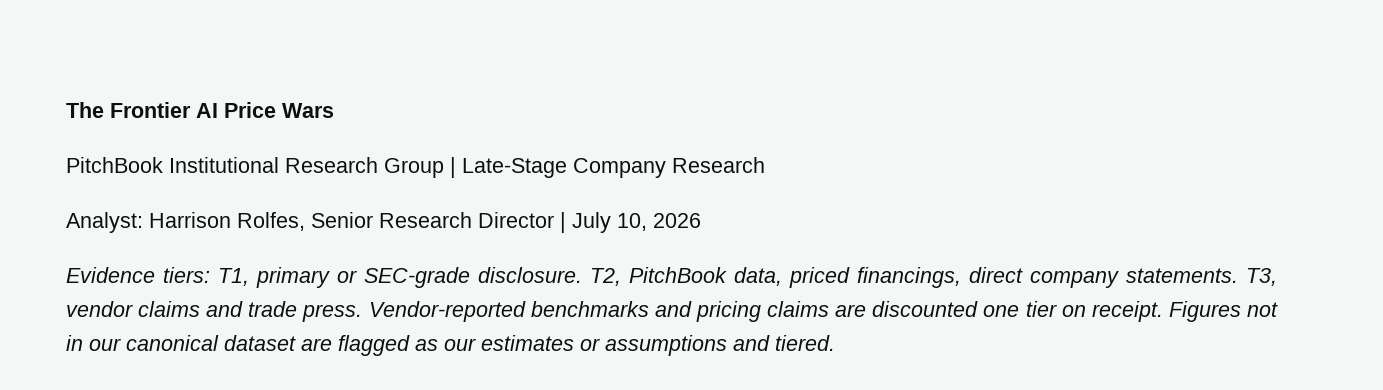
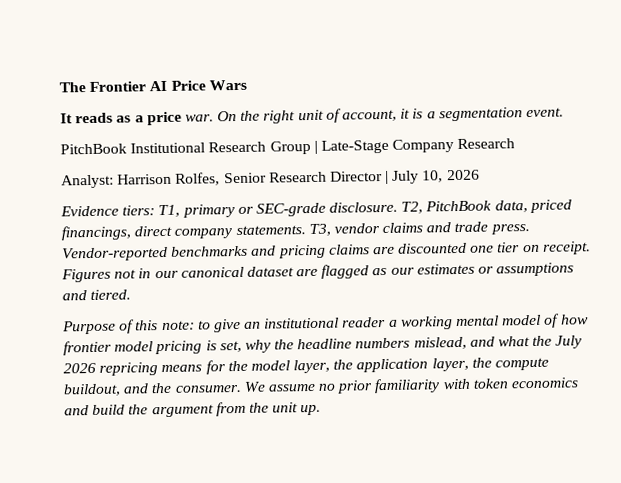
(334, 110) none -> [60,107,564,126] // It reads as a price war. On the right unit of account, it is a segmentation event.
(835, 343) none -> [62,313,589,335] [63,335,583,356] [63,357,550,376] [63,377,580,397] [64,401,322,418] // Purpose of this note: to give an institutional reader a working mental model of how frontier model pricing is set, why the headline numbers mislead, and what the July 2026 repricing means for the model layer, the application layer, the compute buildout, and the consumer. We assume no prior familiarity with token economics and build the argument from the unit up.

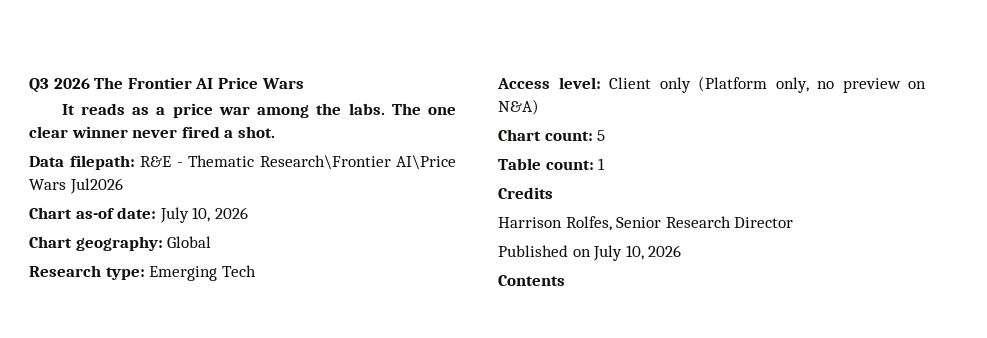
(59, 87) none -> [29,78,90,93] Q3 2026
[184,107,564,124] [60,138,516,155] [61,174,114,189] war. On the right unit of account, it is a segmentation event. // PitchBook Institutional Research Group | Late-Stage Company Research // Analyst: -> [218,103,457,118] [29,126,275,138] [29,155,456,170] [29,178,123,194] [29,207,248,223] [29,236,212,251] [29,265,256,281] [497,76,926,93] [498,99,539,115] [498,129,606,141] [498,158,606,170] [498,187,553,199] war among the labs. The one clear winner never fired a shot. // Data filepath: R&E - Thematic Research\Frontier AI\Price Wars Jul2026 // Chart as-of date: July 10, 2026 // Chart geography: Global // Research type: Emerging Tech // Access level: Client only (Platform only, no preview on N&A) // Chart count: 5 // Table count: 1 // Credits //
[385,169,480,184] [60,199,572,218] [61,221,530,241] [62,241,591,262] [61,262,575,283] [62,289,132,301] [62,313,589,335] [63,335,583,356] [63,357,550,376] [63,377,580,397] [64,401,322,418] | July 10, 2026 // Evidence tiers: T1, primary or SEC-grade disclosure. T2, PitchBook data, priced financings, direct company statements. T3, vendor claims and trade press. Vendor-reported benchmarks and pricing claims are discounted one tier on receipt. Figures not in our canonical dataset are flagged as our estimates or assumptions and tiered. // Purpose of this note: to give an institutional reader a working mental model of how frontier model pricing is set, why the headline numbers mislead, and what the July 2026 repricing means for the model layer, the application layer, the compute buildout, and the consumer. We assume no prior familiarity with token economics and build the argument from the unit up. -> [498,245,682,261] [498,275,565,286] // Published on July 10, 2026 // Contents

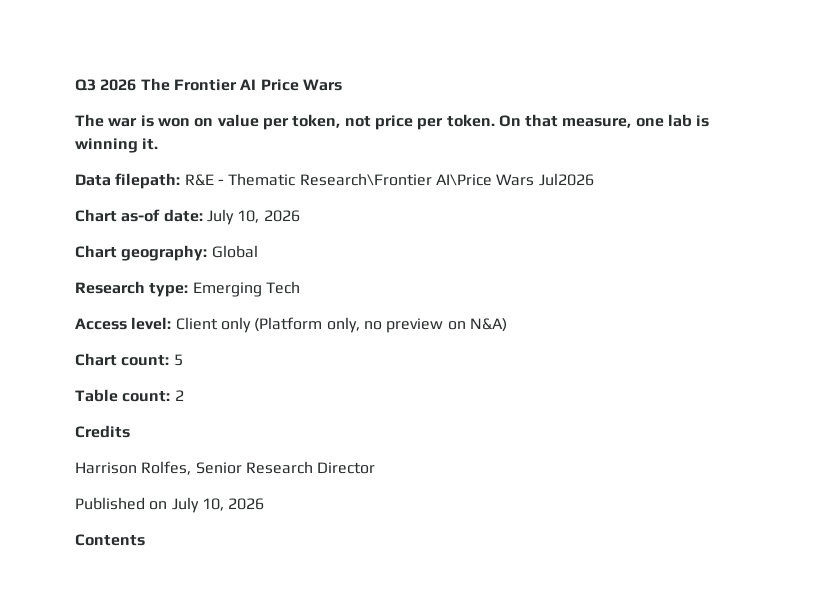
[61,103,457,118] [29,126,275,138] It reads as a price war among the labs. The one clear winner never fired a shot. -> [75,114,710,130] [75,138,159,153] The war is won on value per token, not price per token. On that measure, one lab is winning it.
[598,158,606,170] 1 -> [174,390,184,401] 2

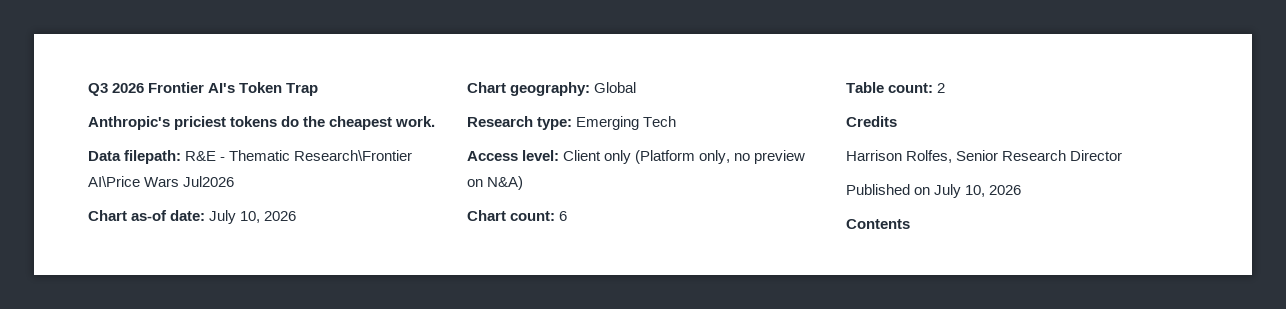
[140,78,342,91] [75,114,710,130] [75,138,159,153] The Frontier AI Price Wars // The war is won on value per token, not price per token. On that measure, one lab is winning it. -> [148,82,319,96] [88,116,436,130] Frontier AI's Token Trap // Anthropic's priciest tokens do the cheapest work.
[173,354,183,366] 5 -> [559,211,568,221] 6

